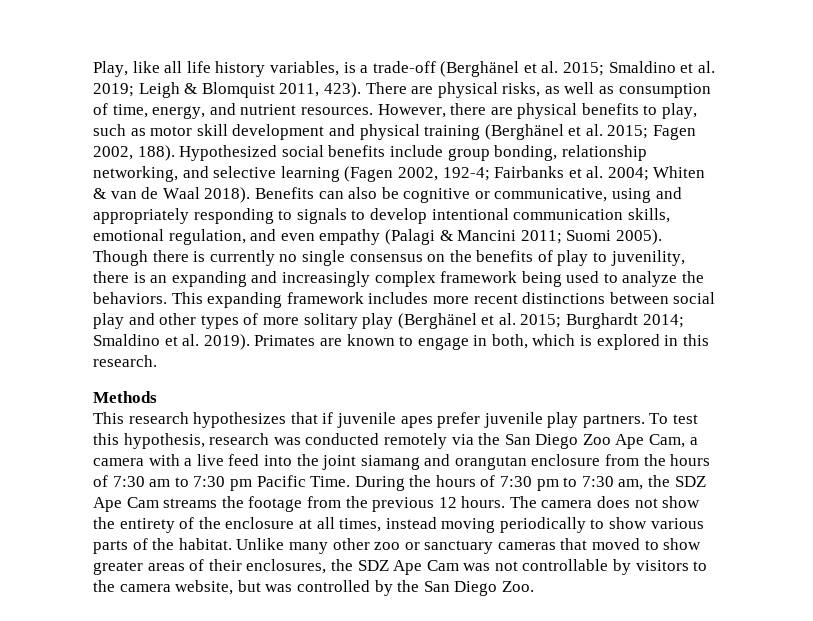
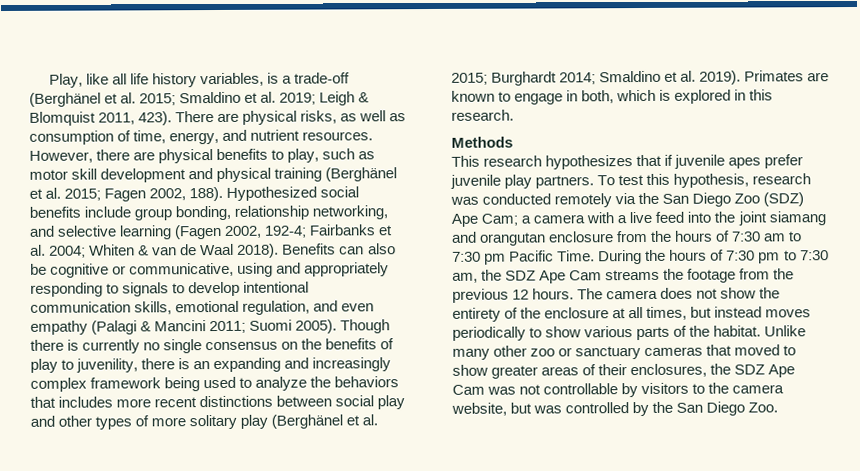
[93,292,364,308] behaviors. This expanding framework -> [334,376,400,388] [30,396,56,408] behaviors that
[615,434,686,449] Ape Cam, -> [763,192,805,207] [451,213,519,227] (SDZ) Ape Cam;
[385,517,496,533] instead moving -> [690,306,812,318] but instead moves

